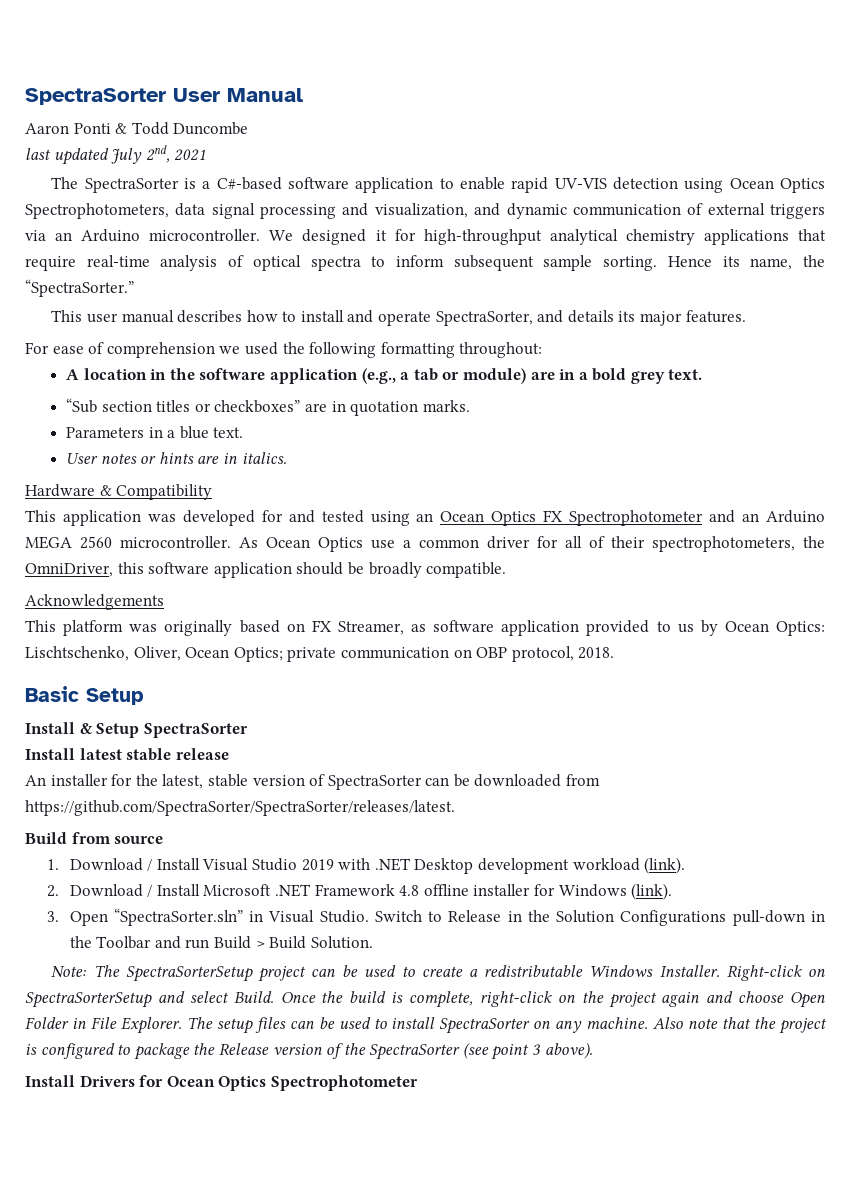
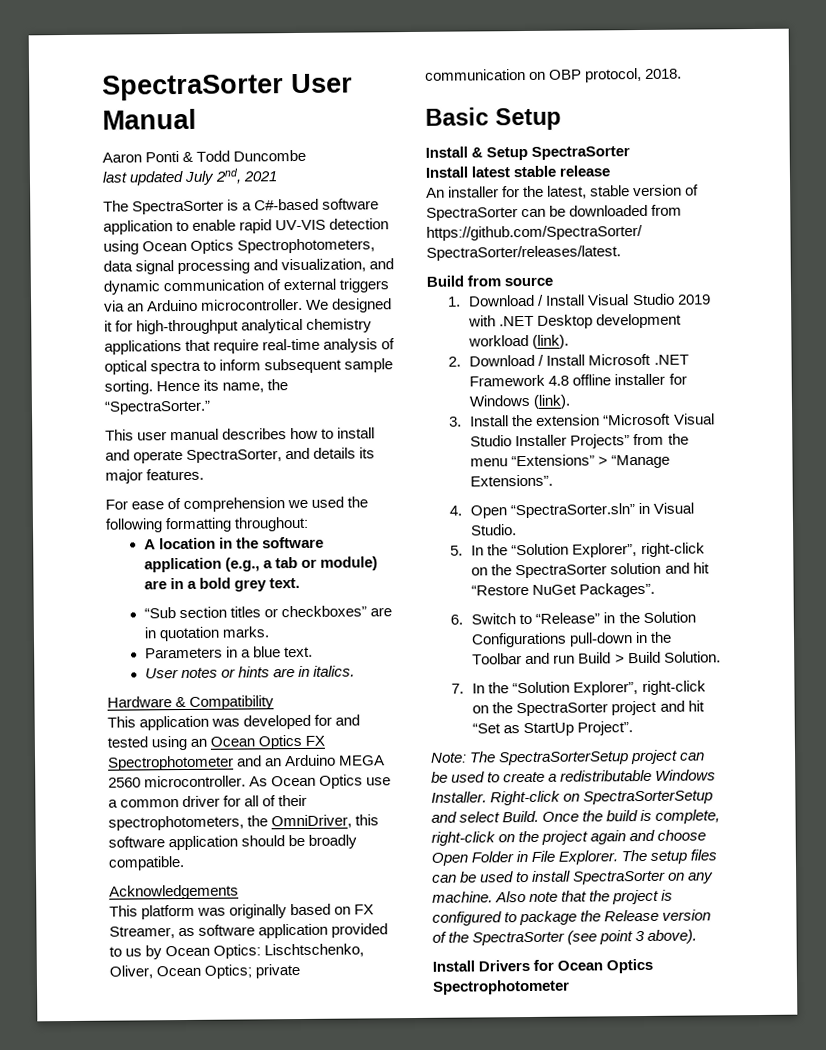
(60, 916) none -> [470,413,715,427] [470,433,689,449] [470,454,671,469] [470,474,554,487] [449,505,463,516] Install the extension “Microsoft Visual Studio Installer Projects” from the menu “Extensions” > “Manage Extensions”. // 4.
(369, 916) none -> [450,542,705,558] [471,562,710,579] [471,582,656,598] [450,614,464,625] // 5. In the “Solution Explorer”, right-click on the SpectraSorter solution and hit “Restore NuGet Packages”. // 6.
[448,910,502,922] Release -> [535,612,601,624] “Release”
(373, 942) none -> [451,680,706,696] [472,700,705,717] [472,721,634,737] // 7. In the “Solution Explorer”, right-click on the SpectraSorter project and hit “Set as StartUp Project”.

